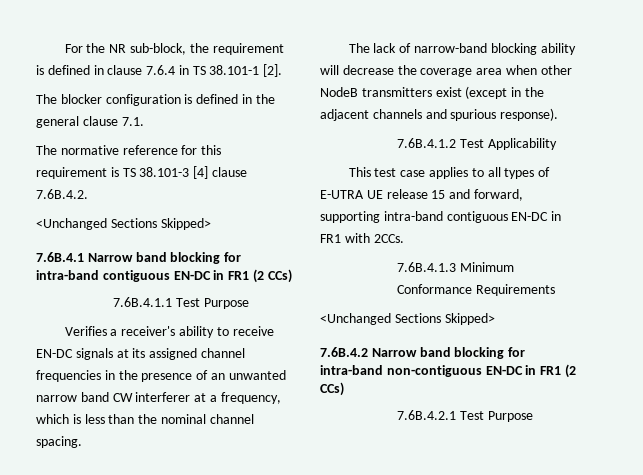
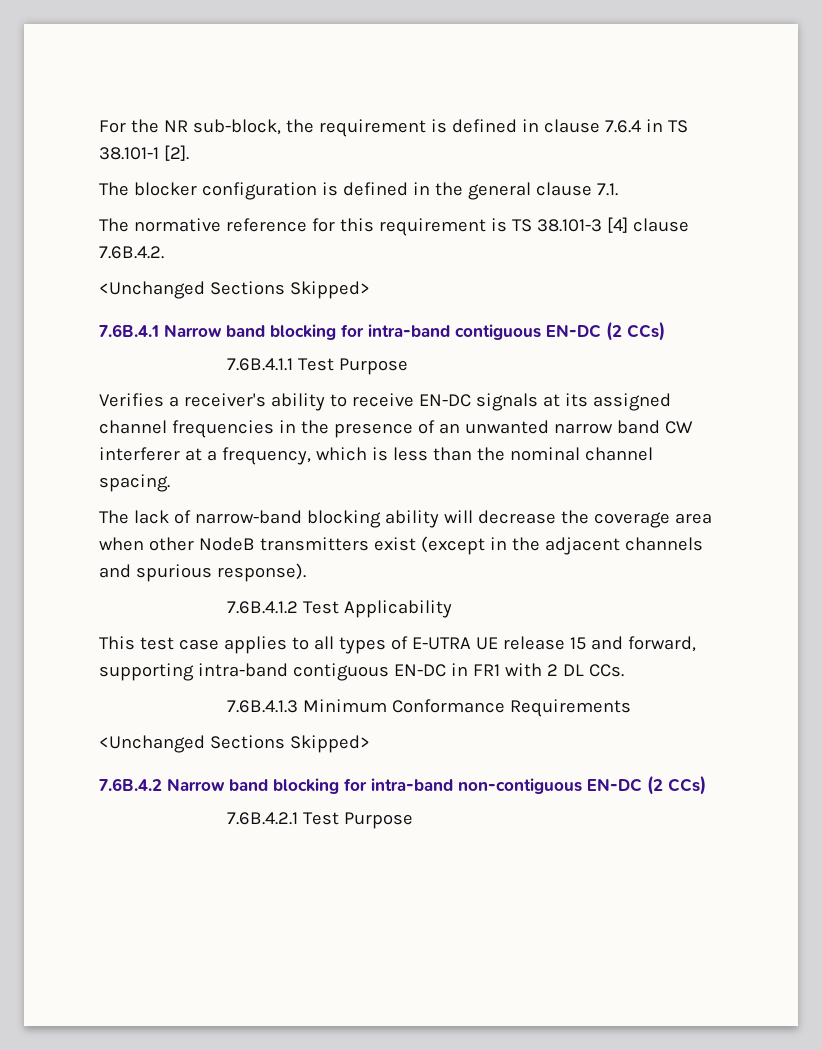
[213,270,250,280] in FR1 -> (601, 331) none
[373,234,404,243] 2CCs. -> [546,664,624,677] 2 DL CCs.
[525,365,562,375] in FR1 -> (642, 785) none

